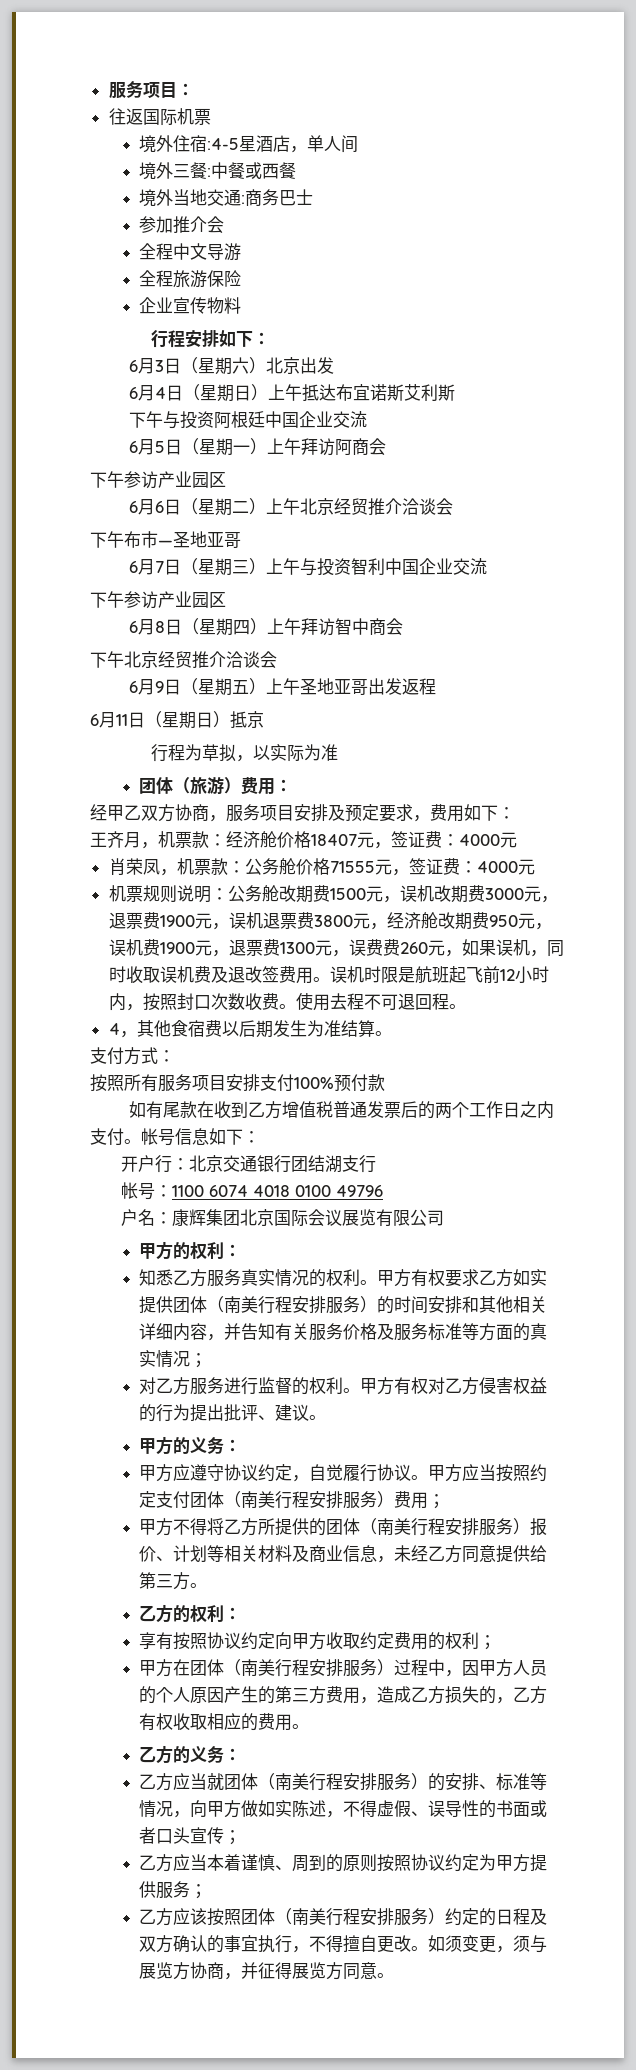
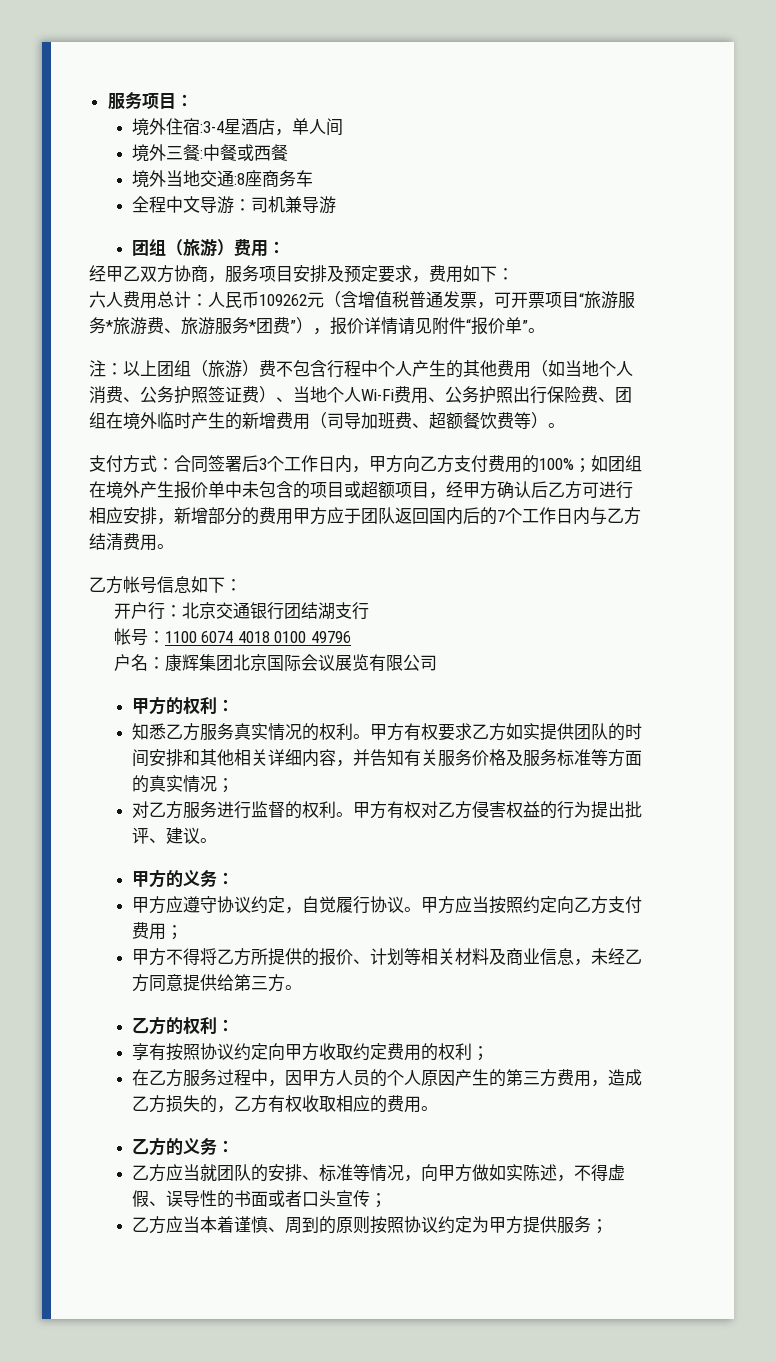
[108,108,211,126] // 往返国际机票 -> (193, 100) none
[207,138,240,150] :4-5 -> [200,121,225,133] :3-4
[241,189,314,206] [139,216,225,234] [139,243,242,261] [139,270,242,288] [139,297,242,314] [151,330,271,348] [128,357,334,375] [128,384,455,402] [128,411,367,429] [128,438,386,456] [90,471,226,489] [128,498,453,516] [90,531,241,548] [128,558,487,576] [90,591,226,609] [128,618,403,636] [90,651,277,669] [128,678,436,696] [90,711,264,729] [151,744,339,762] [139,777,174,794] :商务巴士 // 参加推介会 // 全程中文导游 // 全程旅游保险 // 企业宣传物料 // 行程安排如下： // 6月3日（星期六）北京出发 // 6月4日（星期日）上午抵达布宜诺斯艾利斯 // 下午与投资阿根廷中国企业交流 // 6月5日（星期一）上午拜访阿商会 // 下午参访产业园区 // 6月6日（星期二）上午北京经贸推介洽谈会 // 下午布市—圣地亚哥 // 6月7日（星期三）上午与投资智利中国企业交流 // 下午参访产业园区 // 6月8日（星期四）上午拜访智中商会 // 下午北京经贸推介洽谈会 // 6月9日（星期五）上午圣地亚哥出发返程 // 6月11日（星期日）抵京 // 行程为草拟，以实际为准 // 团体 -> [234,170,314,187] [132,196,337,214] [132,239,167,256] :8座商务车 // 全程中文导游：司机兼导游 // 团组
[90,831,517,849] [108,858,535,876] [108,885,558,903] [108,912,552,930] [108,939,564,957] [108,966,549,984] [108,992,466,1011] [108,1020,392,1038] [90,1047,175,1065] [90,1074,385,1092] [128,1101,554,1119] [90,1128,141,1146] 王齐月，机票款：经济舱价格18407元，签证费：4000元 // 肖荣凤，机票款：公务舱价格71555元，签证费：4000元 // 机票规则说明：公务舱改期费1500元，误机改期费3000元，退票费1900元，误机退票费3800元，经济舱改期费950元，误机费1900元，退票费1300元，误费费260元，如果误机，同时收取误机费及退改签费用。误机时限是航班起飞前12小时内，按照封口次数收费。使用去程不可退回程。 // 4，其他食宿费以后期发生为准结算。 // 支付方式： // 按照所有服务项目安排支付100%预付款 // 如有尾款在收到乙方增值税普通发票后的两个工作日之内支付。 -> [89,291,635,309] [89,317,545,335] [89,360,633,378] [89,386,632,404] [89,412,565,430] [89,455,642,473] [89,481,633,499] [89,507,641,525] [89,533,174,551] [89,576,123,594] 六人费用总计：人民币109262元（含增值税普通发票，可开票项目“旅游服务*旅游费、旅游服务*团费”），报价详情请见附件“报价单”。 // 注：以上团组（旅游）费不包含行程中个人产生的其他费用（如当地个人消费、公务护照签证费）、当地个人Wi-Fi费用、公务护照出行保险费、团组在境外临时产生的新增费用（司导加班费、超额餐饮费等）。 // 支付方式：合同签署后3个工作日内，甲方向乙方支付费用的100%；如团组在境外产生报价单中未包含的项目或超额项目，经甲方确认后乙方可进行相应安排，新增部分的费用甲方应于团队返回国内后的7个工作日内与乙方结清费用。 // 乙方
[190,1296,378,1314] 体（南美行程安排服务） -> [591,723,609,740] 队
[156,1491,395,1509] 支付团体（南美行程安排服务） -> [557,896,643,914] 向乙方支付
[326,1518,531,1536] 团体（南美行程安排服务） -> (320, 957) none
[139,1659,395,1677] 甲方在团体（南美行程安排服务） -> [132,1069,218,1087] 在乙方服务
[241,1773,429,1791] 体（南美行程安排服务） -> [234,1164,252,1181] 队
[139,1908,548,1926] [139,1935,548,1953] [139,1962,395,1980] // 乙方应该按照团体（南美行程安排服务）约定的日程及双方确认的事宜执行，不得擅自更改。如须变更，须与展览方协商，并征得展览方同意。 -> (609, 1226) none

